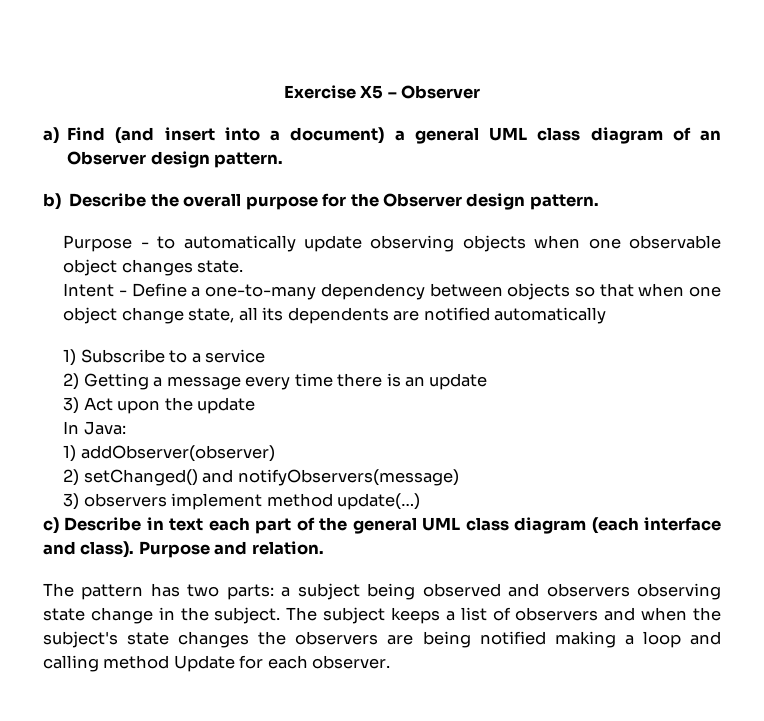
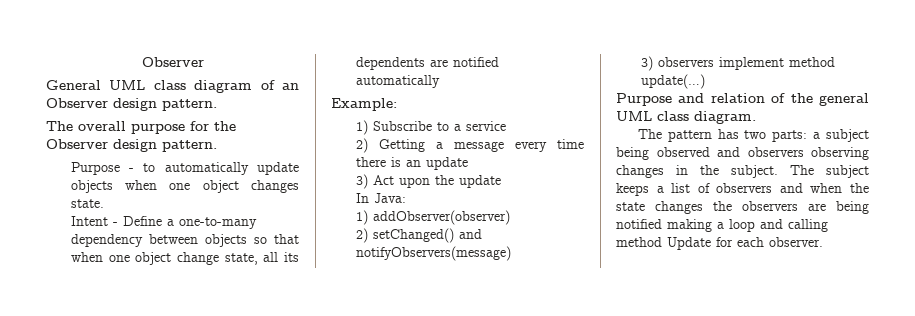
[283,85,481,99] [43,127,479,144] Exercise X5 – Observer // a) Find (and insert into a document) a general -> [141,57,204,67] [46,80,101,90] Observer // General
[43,193,179,210] b) Describe the -> [46,121,73,131] The
[370,235,455,252] observing -> (299, 168) none
[629,235,721,249] observable -> (191, 186) none
(607, 315) none -> [331,98,397,111] // Example:
[43,517,292,534] c) Describe in text each part -> [616,93,765,106] Purpose and relation
[514,517,721,534] [43,541,324,558] diagram (each interface and class). Purpose and relation. -> [694,111,756,124] diagram.
[43,607,153,624] state change -> [616,165,664,178] changes
[43,631,118,648] subject's -> (869, 188) none

